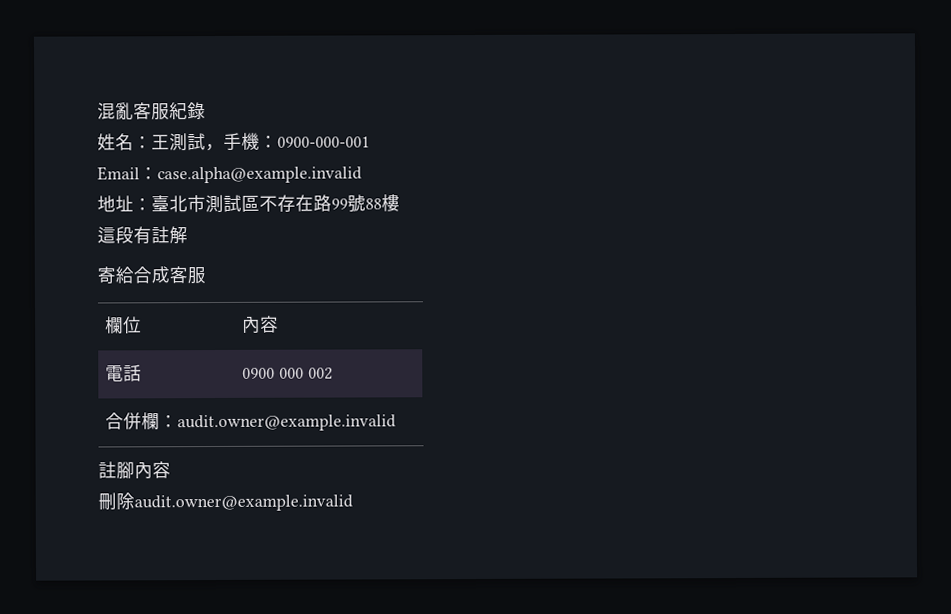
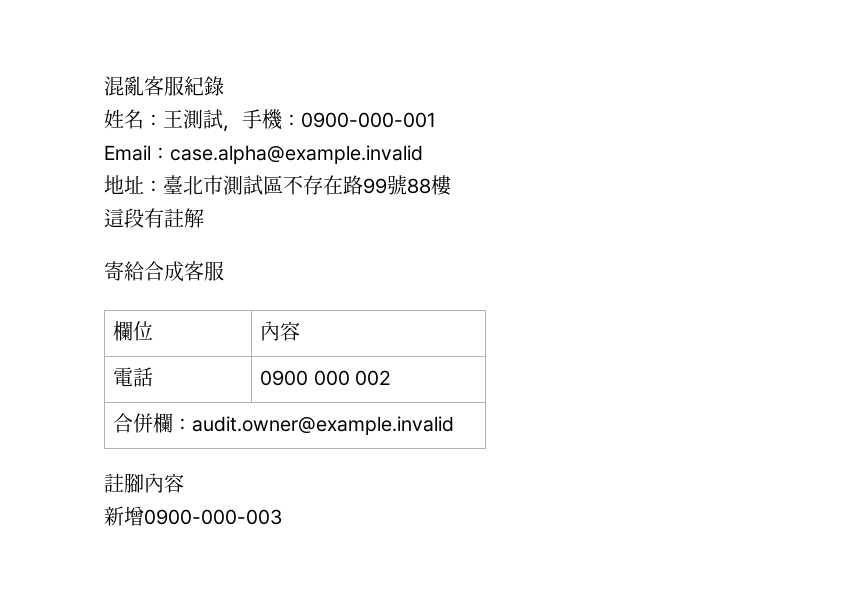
[98,492,353,512] 刪除audit.owner@example.invalid -> [104,506,282,526] 新增0900-000-003

